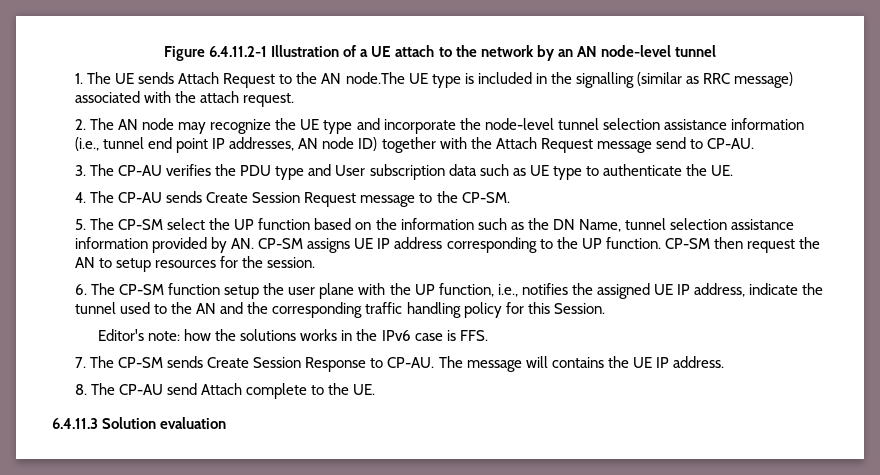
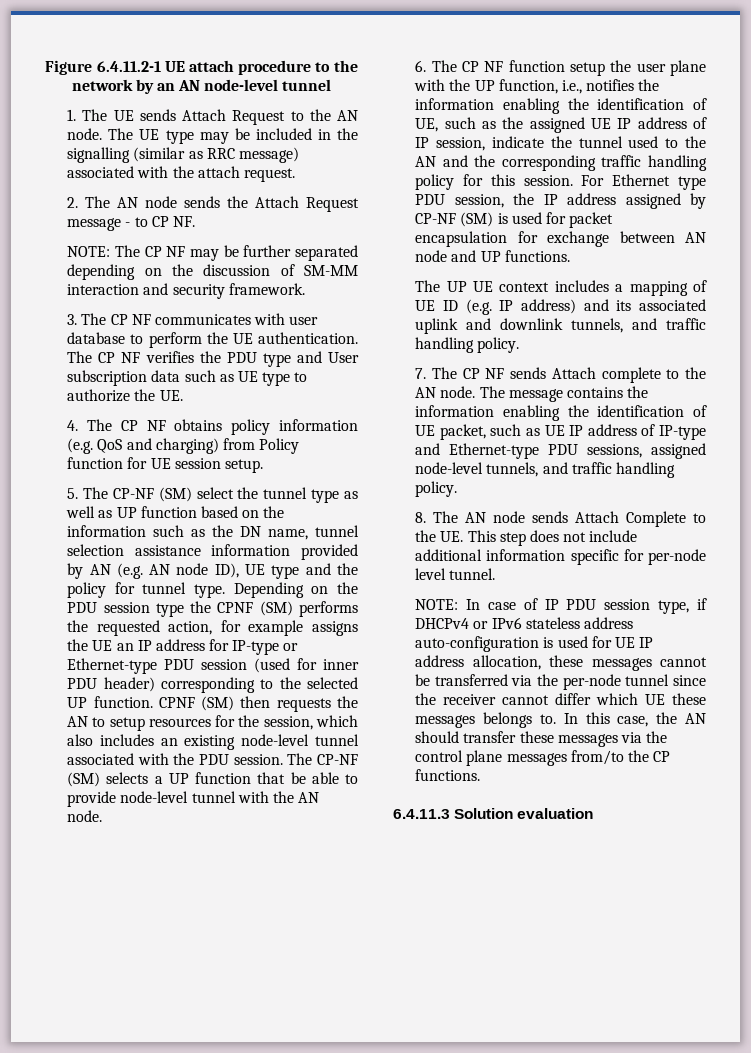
[271,45,369,57] Illustration of a -> (161, 66) none
(435, 51) none -> [238,60,312,75] procedure
[345,72,474,88] node.The UE type is -> [67,128,250,144] node. The UE type may be
[178,118,804,134] [75,137,754,153] [75,164,163,176] may recognize the UE type and incorporate the node-level tunnel selection assistance information (i.e., tunnel end point IP addresses, AN node ID) together with the Attach Request message send to CP-AU. // 3. The CP-AU -> [184,196,360,212] [67,216,195,231] [67,245,358,261] [67,264,359,280] [67,283,305,299] [67,313,319,325] [67,332,358,348] [67,351,141,363] sends the Attach Request message - to CP NF. // NOTE: The CP NF may be further separated depending on the discussion of SM-MM interaction and security framework. // 3. The CP NF communicates with user database to perform the UE authentication. The CP NF
[602,164,682,176] authenticate -> [67,389,131,402] authorize
[118,191,510,207] [75,218,231,230] CP-AU sends Create Session Request message to the CP-SM. // 5. The CP-SM select the -> [120,419,358,435] [67,438,300,454] [67,457,263,473] [67,487,358,503] [66,506,113,518] CP NF obtains policy information (e.g. QoS and charging) from Policy function for UE session setup. // 5. The CP-NF (SM) select the tunnel type as well as
[578,219,621,232] Name, -> [268,529,309,540] name,
[231,237,443,253] AN. CP-SM assigns UE IP address -> [89,563,358,579] [67,582,358,598] [67,601,358,617] [67,620,359,636] [67,639,299,655] [67,658,360,674] [67,677,155,692] AN (e.g. AN node ID), UE type and the policy for tunnel type. Depending on the PDU session type the CPNF (SM) performs the requested action, for example assigns the UE an IP address for IP-type or Ethernet-type PDU session (used for inner PDU header)
(578, 243) none -> [307,677,359,689] selected
[664,237,795,253] CP-SM then request -> [158,696,331,712] CPNF (SM) then requests
[267,257,316,268] session. -> [263,715,358,730] [67,734,359,750] [67,753,358,765] [67,772,358,787] [67,791,320,807] [67,810,103,822] session, which also includes an existing node-level tunnel associated with the PDU session. The CP-NF (SM) selects a UP function that be able to provide node-level tunnel with the AN node.
[119,284,165,295] CP-SM -> [461,61,504,72] CP NF
[596,283,745,299] assigned UE IP address, -> [415,98,707,114] [415,117,707,133] [415,137,486,151] information enabling the identification of UE, such as the assigned UE IP address of IP session,
[553,303,605,314] [98,329,488,341] [75,356,724,372] [75,383,376,399] Session. // Editor's note: how the solutions works in the IPv6 case is FFS. // 7. The CP-SM sends Create Session Response to CP-AU. The message will contains the UE IP address. // 8. The CP-AU send Attach complete to the UE. -> [523,174,706,190] [415,193,706,209] [415,212,614,228] [415,231,706,247] [415,250,570,262] [415,280,707,296] [415,299,706,315] [415,318,706,334] [415,337,520,353] [415,367,706,383] [415,386,649,402] [415,405,707,421] [415,424,706,440] [415,443,706,459] [415,462,675,478] [415,481,458,497] [415,511,706,527] [415,530,638,546] [415,549,706,565] [415,568,496,580] [415,598,707,614] [415,617,633,629] [415,636,654,652] [415,655,707,671] [415,674,706,690] [415,693,706,705] [415,712,706,728] [415,731,668,747] [415,750,671,766] [415,769,481,781] session. For Ethernet type PDU session, the IP address assigned by CP-NF (SM) is used for packet encapsulation for exchange between AN node and UP functions. // The UP UE context includes a mapping of UE ID (e.g. IP address) and its associated uplink and downlink tunnels, and traffic handling policy. // 7. The CP NF sends Attach complete to the AN node. The message contains the information enabling the identification of UE packet, such as UE IP address of IP-type and Ethernet-type PDU sessions, assigned node-level tunnels, and traffic handling policy. // 8. The AN node sends Attach Complete to the UE. This step does not include additional information specific for per-node level tunnel. // NOTE: In case of IP PDU session type, if DHCPv4 or IPv6 stateless address auto-configuration is used for UE IP address allocation, these messages cannot be transferred via the per-node tunnel since the receiver cannot differ which UE these messages belongs to. In this case, the AN should transfer these messages via the control plane messages from/to the CP functions.

